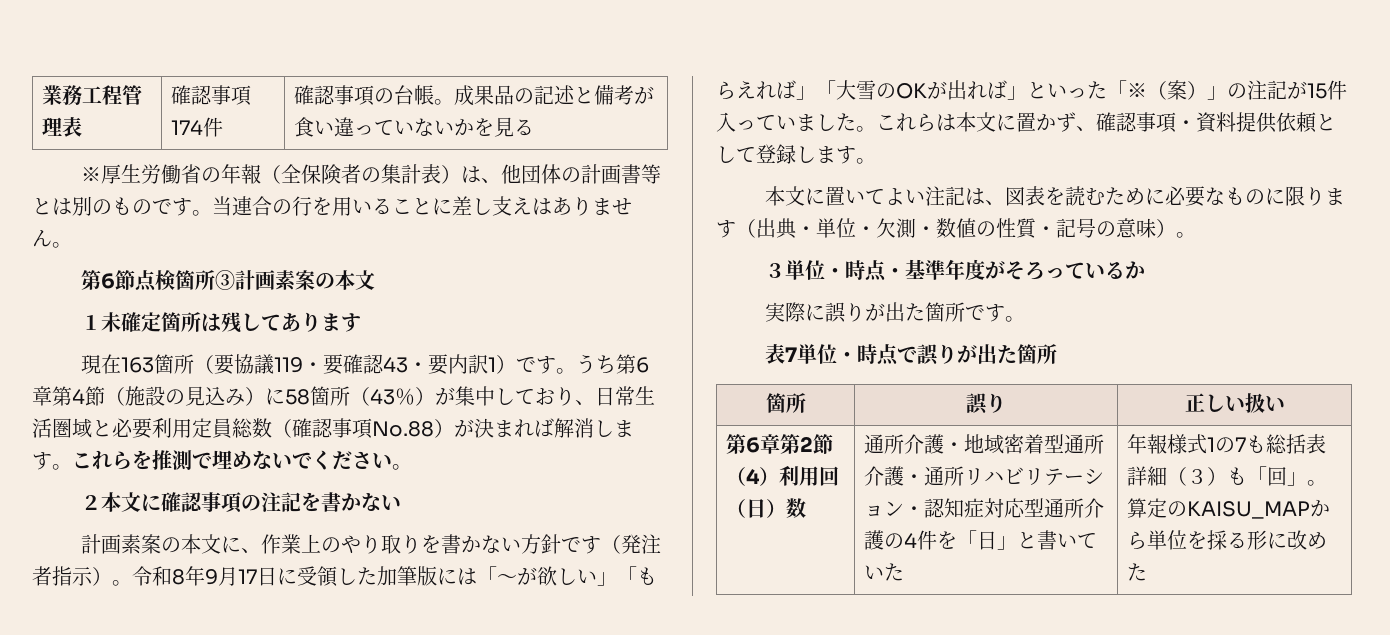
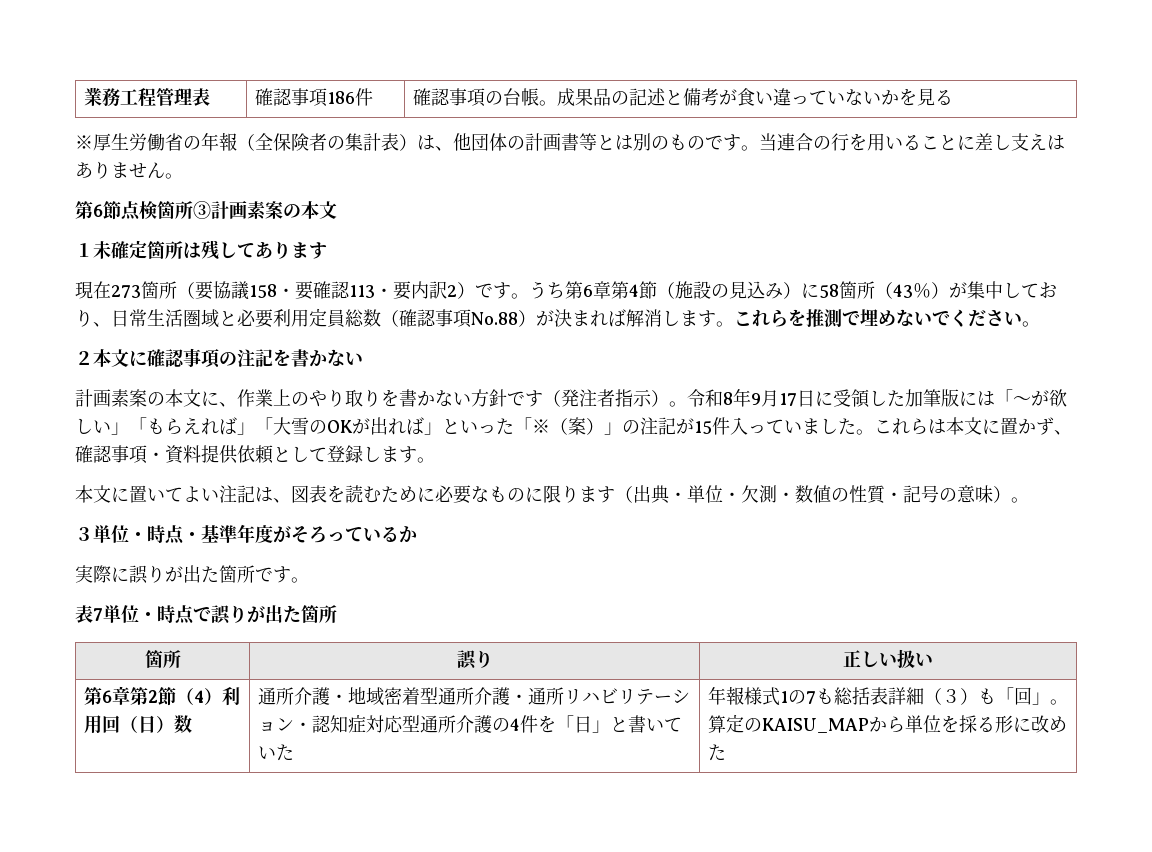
[170,120,203,135] 174 -> [326,91,355,104] 186
[120,357,154,373] 163 -> [111,285,141,298] 273
[273,357,303,373] 119 -> [249,284,277,298] 158
[382,357,408,373] 43 -> [349,285,375,298] 113
[487,357,496,372] 1 -> [447,285,457,297] 2

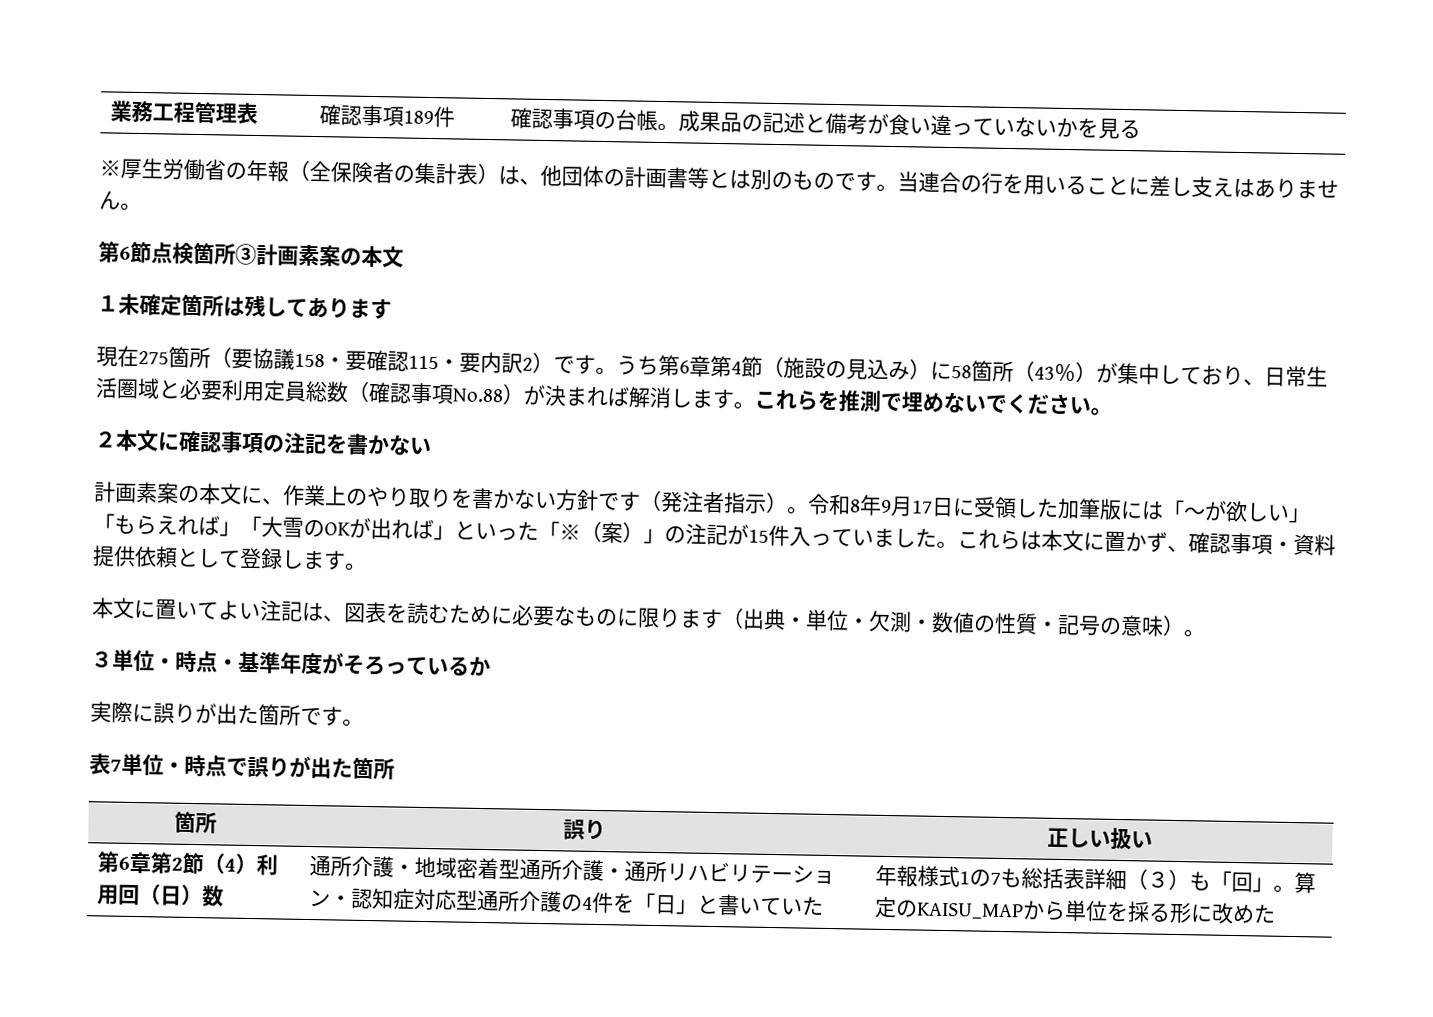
[326,91,355,104] 186 -> [402,110,434,125] 189
[111,285,141,298] 273 -> [138,350,169,365] 275
[349,285,375,298] 113 -> [408,355,439,370] 115

